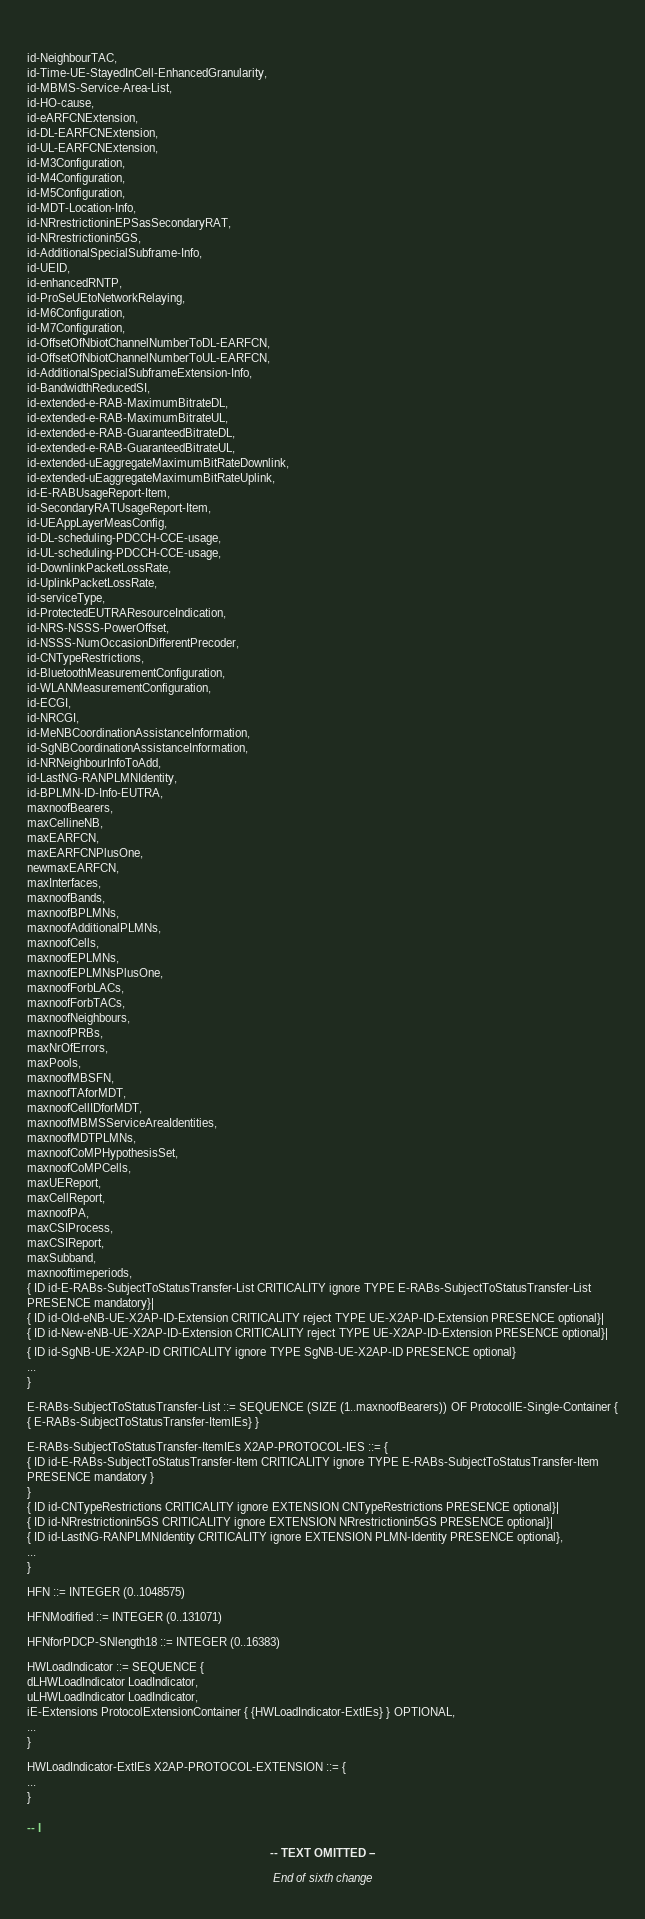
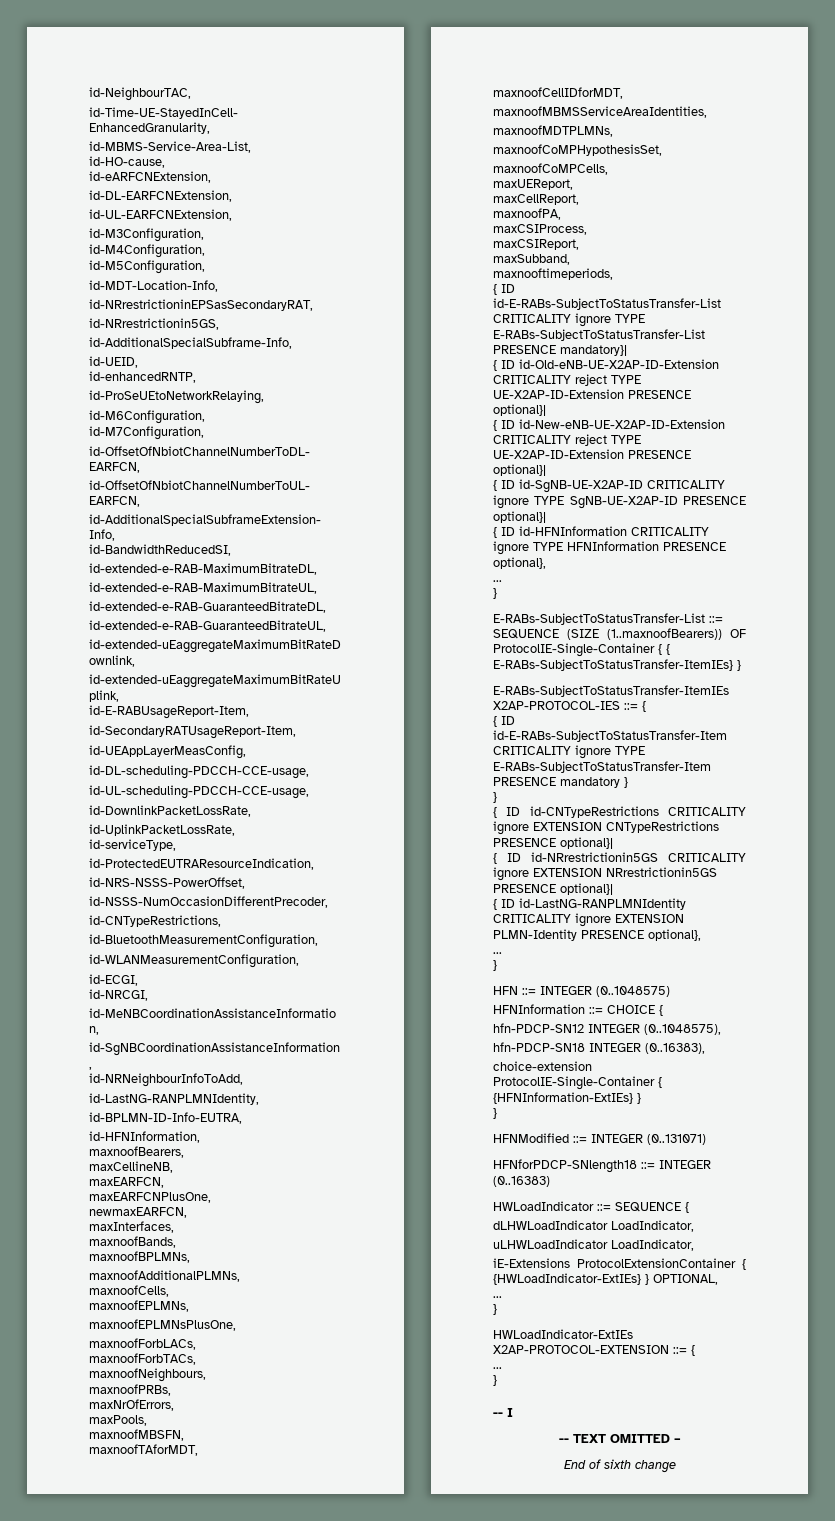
(163, 793) none -> [89,1131,200,1143] // id-HFNInformation,
[472,1347,516,1359] optional} -> [493,511,546,523] [493,526,709,538] [493,541,726,555] [493,557,546,569] optional}| // { ID id-HFNInformation CRITICALITY ignore TYPE HFNInformation PRESENCE optional},
(186, 1593) none -> [493,1004,663,1016] [493,1023,721,1035] [493,1042,705,1054] [493,1061,592,1071] [493,1076,662,1090] [493,1092,641,1104] [493,1108,497,1119] // HFNInformation ::= CHOICE { // hfn-PDCP-SN12 INTEGER (0..1048575), // hfn-PDCP-SN18 INTEGER (0..16383), // choice-extension ProtocolIE-Single-Container { {HFNInformation-ExtIEs} } // }

